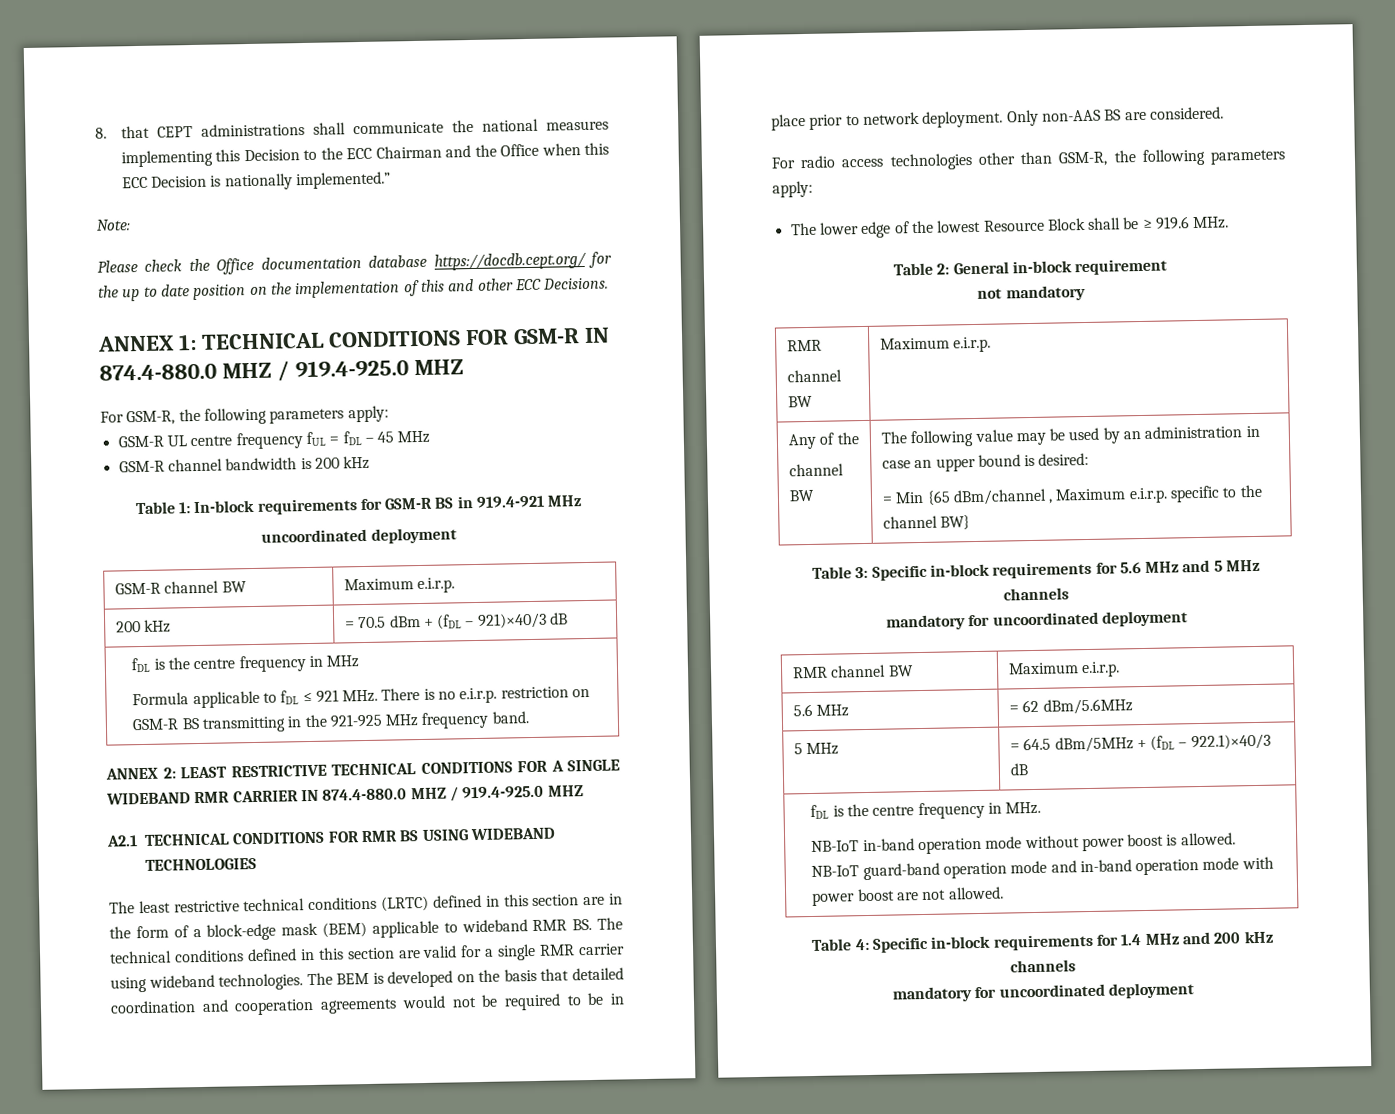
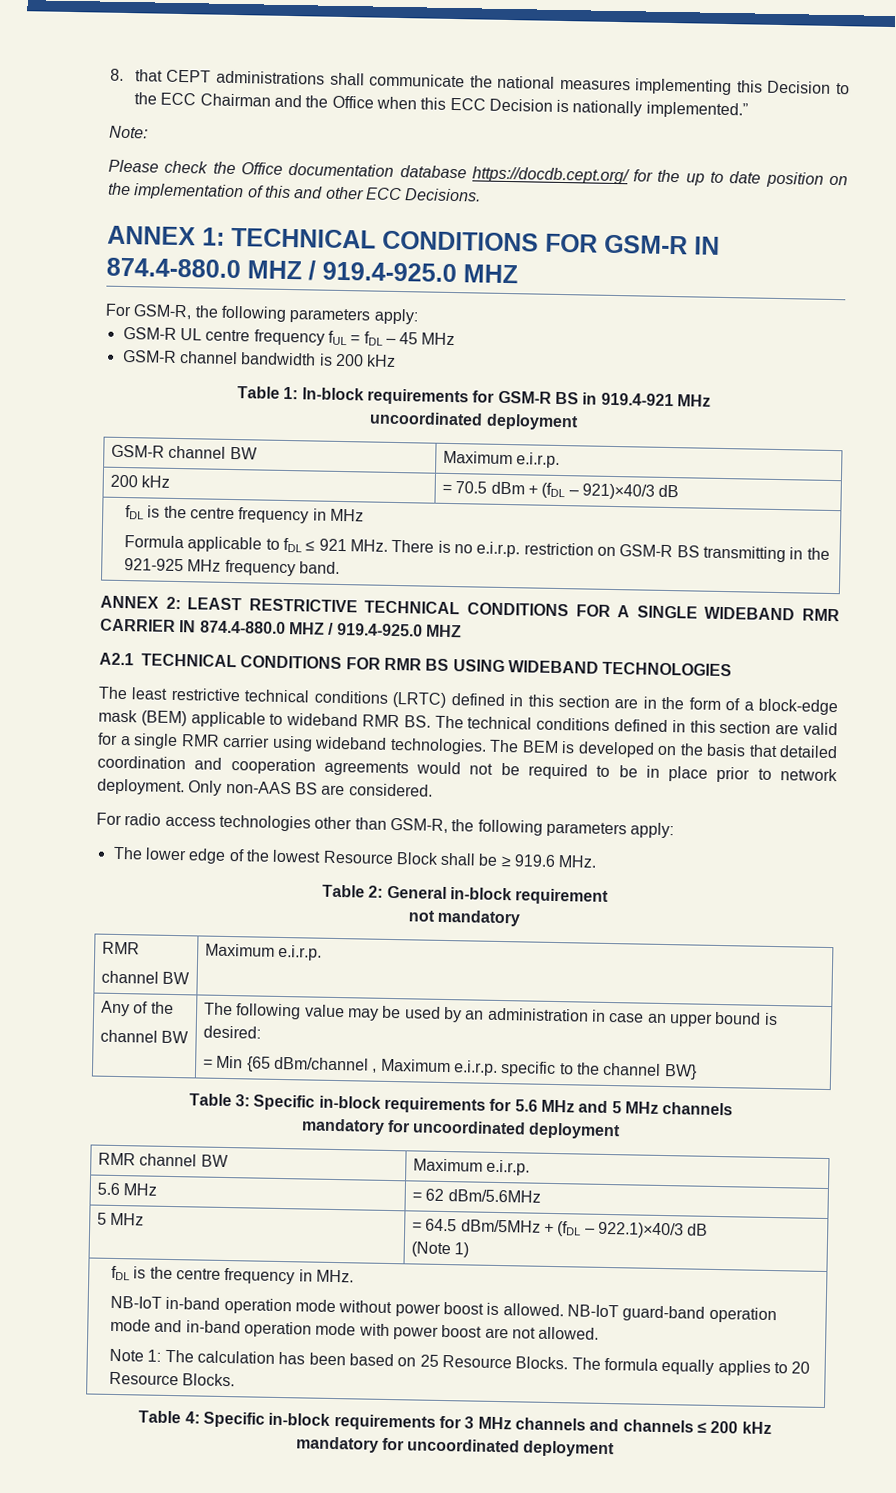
(1028, 769) none -> [411,1241,470,1258] // (Note 1)
(1004, 893) none -> [109,1348,811,1377] [109,1371,236,1387] // Note 1: The calculation has been based on 25 Resource Blocks. The formula equally applies to 20 Resource Blocks.
[1120,930,1274,946] [1010,959,1076,973] 1.4 MHz and 200 kHz channels -> [464,1416,772,1435] 3 MHz channels and channels ≤ 200 kHz

